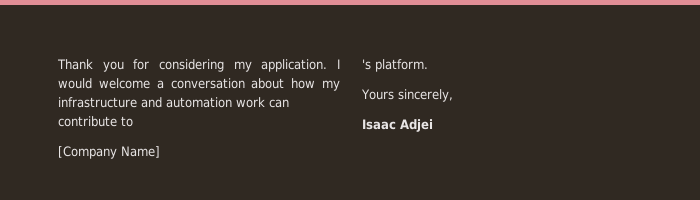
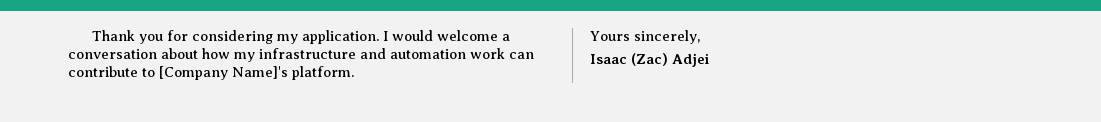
[58,146,160,159] [362,59,371,70] // [Company Name] // 's -> [159,66,288,80] [Company Name]'s
(396, 124) none -> [631,53,668,66] (Zac)

